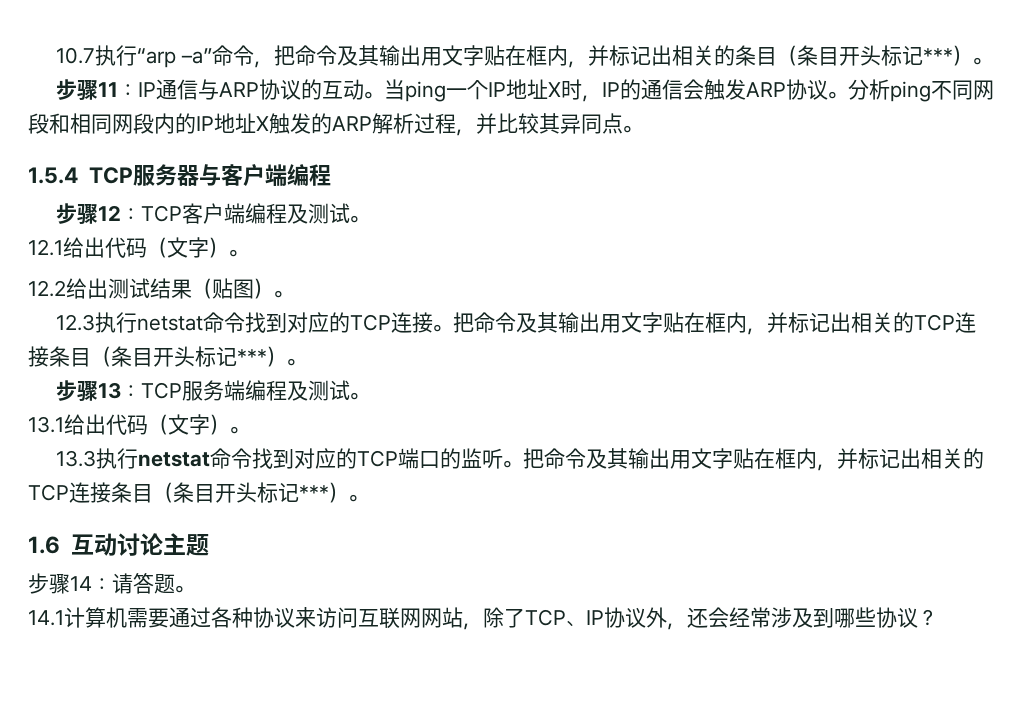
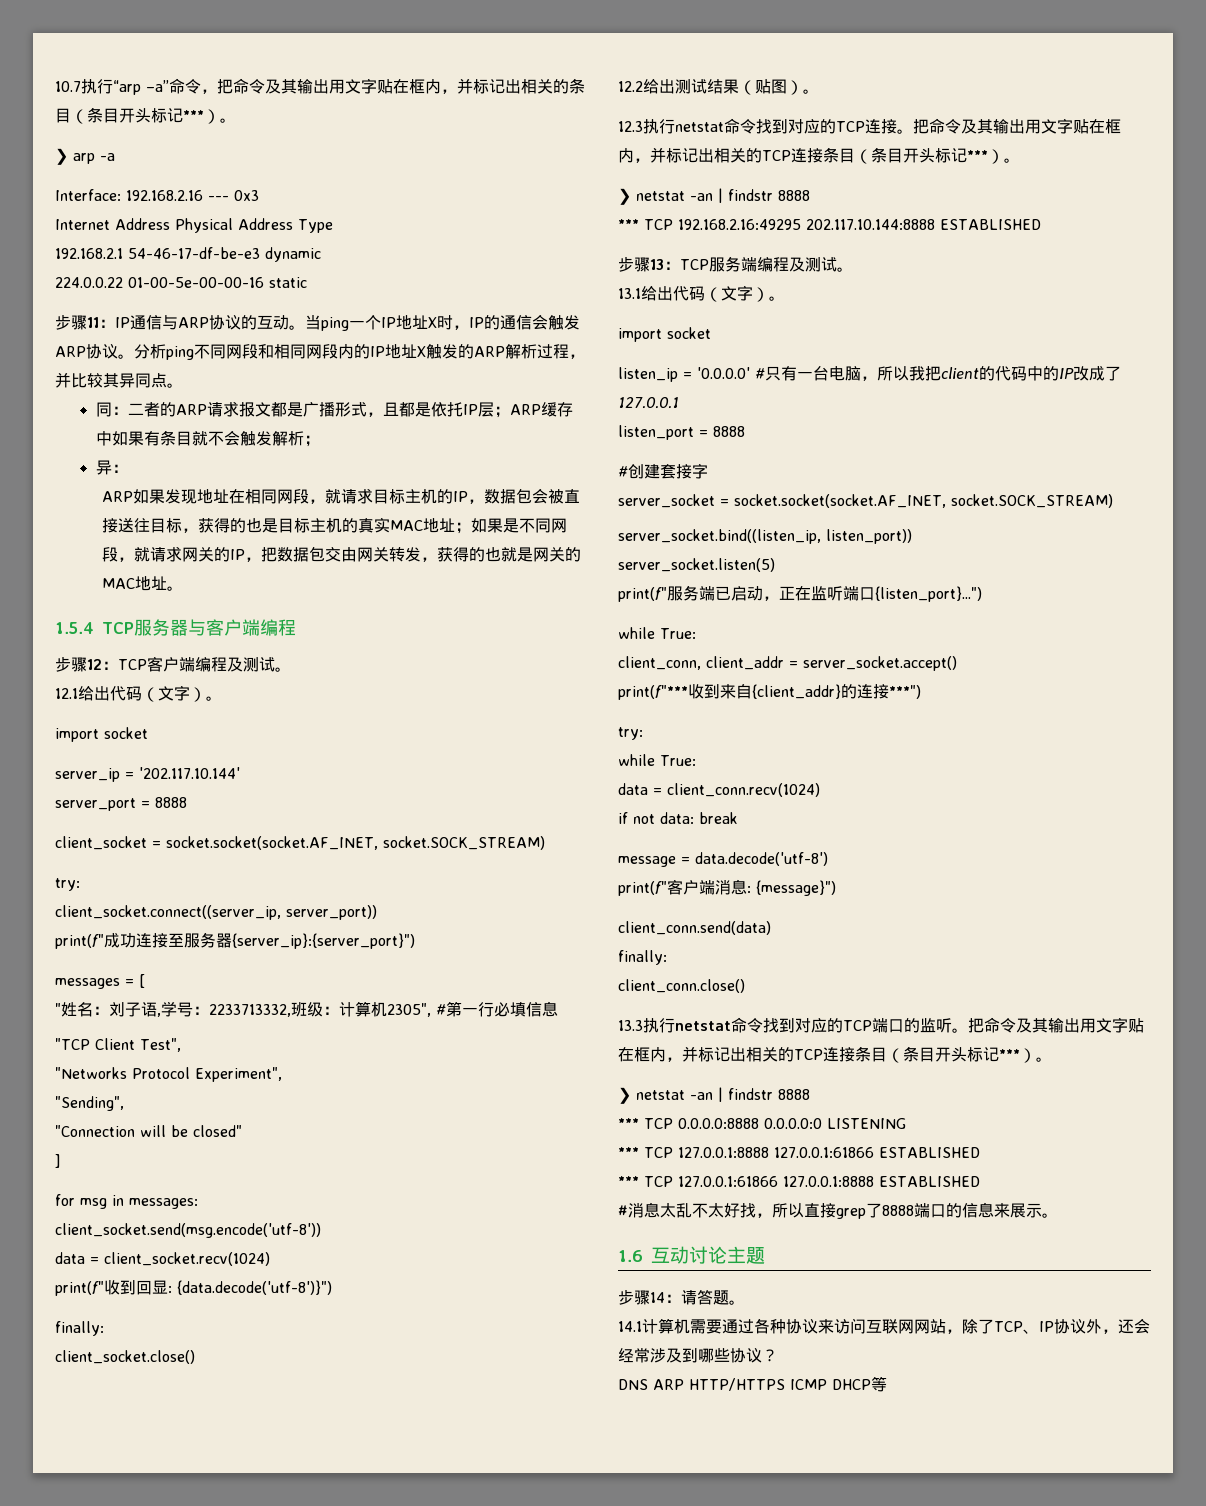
(994, 61) none -> [55,148,115,165] [55,189,259,201] [55,218,333,233] [55,247,321,262] [55,277,307,288] // ❯ arp -a // Interface: 192.168.2.16 --- 0x3 // Internet Address Physical Address Type // 192.168.2.1 54-46-17-df-be-e3 dynamic // 224.0.0.22 01-00-5e-00-00-16 static
(643, 129) none -> [95,401,573,418] [95,430,320,447] [95,460,128,475] [101,488,580,504] [101,517,567,534] [101,546,581,562] [101,576,183,591] // 同：二者的ARP请求报文都是广播形式，且都是依托IP层；ARP缓存中如果有条目就不会触发解析； // 异： // ARP如果发现地址在相同网段，就请求目标主机的IP，数据包会被直接送往目标，获得的也是目标主机的真实MAC地址；如果是不同网段，就请求网关的IP，把数据包交由网关转发，获得的也就是网关的MAC地址。
(249, 253) none -> [55,727,148,742] [55,767,240,782] [55,797,187,811] [55,836,545,850] [55,878,80,891] [55,905,377,920] [55,932,415,949] [55,974,145,989] [55,1001,558,1017] [55,1038,181,1052] [55,1067,282,1082] [55,1096,124,1111] [55,1125,242,1137] [55,1154,61,1168] [55,1194,198,1209] [55,1223,321,1238] [55,1252,270,1266] [55,1280,332,1296] [55,1321,104,1336] [55,1350,195,1364] // import socket // server_ip = '202.117.10.144' // server_port = 8888 // client_socket = socket.socket(socket.AF_INET, socket.SOCK_STREAM) // try: // client_socket.connect((server_ip, server_port)) // print(f"成功连接至服务器{server_ip}:{server_port}") // messages = [ // "姓名：刘子语,学号：2233713332,班级：计算机2305", #第一行必填信息 // "TCP Client Test", // "Networks Protocol Experiment", // "Sending", // "Connection will be closed" // ] // for msg in messages: // client_socket.send(msg.encode('utf-8')) // data = client_socket.recv(1024) // print(f"收到回显: {data.decode('utf-8')}") // finally: // client_socket.close()
(307, 362) none -> [618,188,810,205] [618,219,1041,230] // ❯ netstat -an | findstr 8888 // *** TCP 192.168.2.16:49295 202.117.10.144:8888 ESTABLISHED
(250, 430) none -> [618,327,711,342] [618,366,1121,382] [618,397,679,409] [618,425,745,440] [618,463,708,479] [618,494,1113,508] [618,529,912,544] [618,558,775,572] [618,585,982,602] [618,627,696,639] [618,656,957,671] [618,684,921,700] [618,727,643,740] [618,754,696,766] [618,783,820,797] [618,812,738,824] [618,852,828,867] [618,879,836,896] [618,921,771,935] [618,950,667,965] [618,979,745,993] // import socket // listen_ip = '0.0.0.0' #只有一台电脑，所以我把client的代码中的IP改成了127.0.0.1 // listen_port = 8888 // #创建套接字 // server_socket = socket.socket(socket.AF_INET, socket.SOCK_STREAM) // server_socket.bind((listen_ip, listen_port)) // server_socket.listen(5) // print(f"服务端已启动，正在监听端口{listen_port}...") // while True: // client_conn, client_addr = server_socket.accept() // print(f"***收到来自{client_addr}的连接***") // try: // while True: // data = client_conn.recv(1024) // if not data: break // message = data.decode('utf-8') // print(f"客户端消息: {message}") // client_conn.send(data) // finally: // client_conn.close()
(369, 498) none -> [618,1087,810,1104] [618,1118,906,1129] [618,1147,980,1158] [618,1176,980,1187] [618,1202,1058,1219] // ❯ netstat -an | findstr 8888 // *** TCP 0.0.0.0:8888 0.0.0.0:0 LISTENING // *** TCP 127.0.0.1:8888 127.0.0.1:61866 ESTABLISHED // *** TCP 127.0.0.1:61866 127.0.0.1:8888 ESTABLISHED // #消息太乱不太好找，所以直接grep了8888端口的信息来展示。
(938, 617) none -> [618,1376,887,1392] // DNS ARP HTTP/HTTPS ICMP DHCP等

